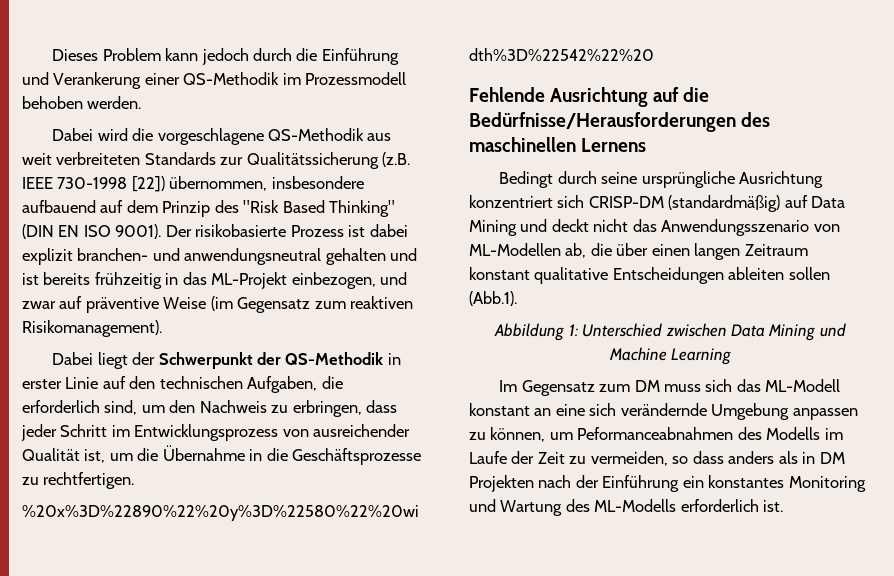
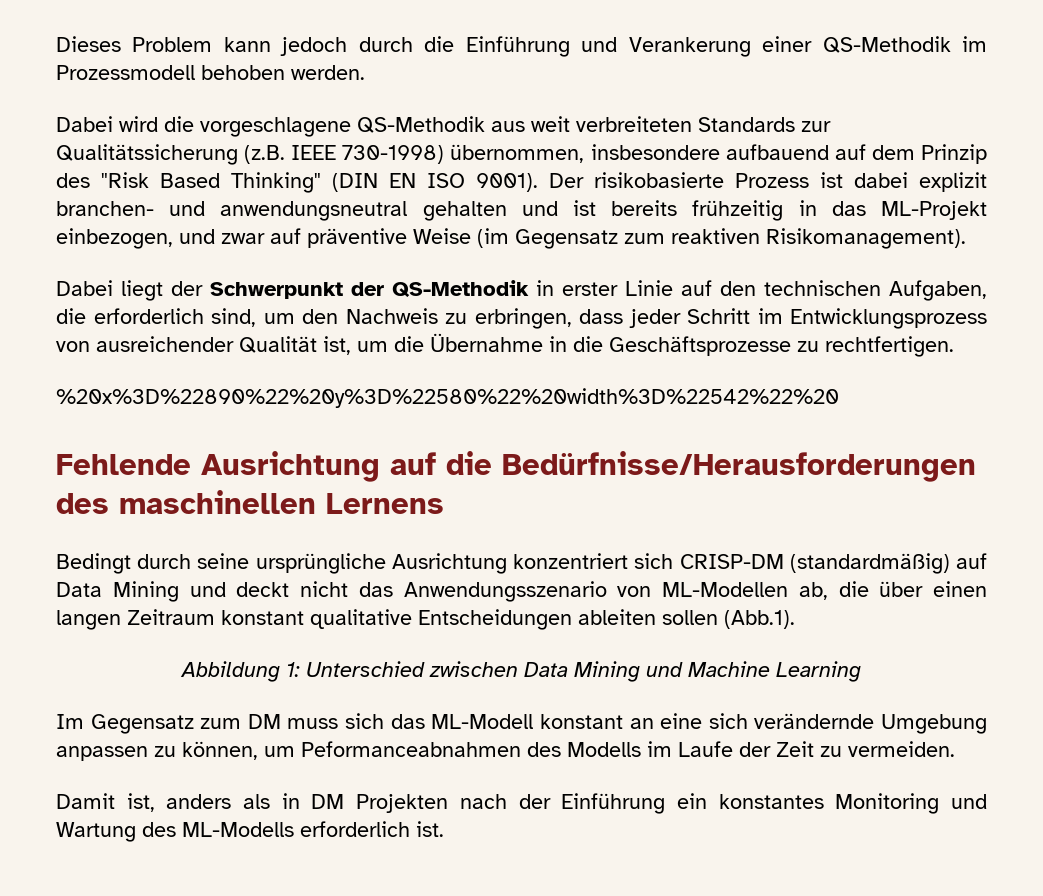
[57,176,165,192] 730-1998 [22]) -> [342,145,445,164] 730-1998)
[590,451,724,466] vermeiden, so dass -> [848,741,955,757] [56,793,155,812] vermeiden. // Damit ist,

